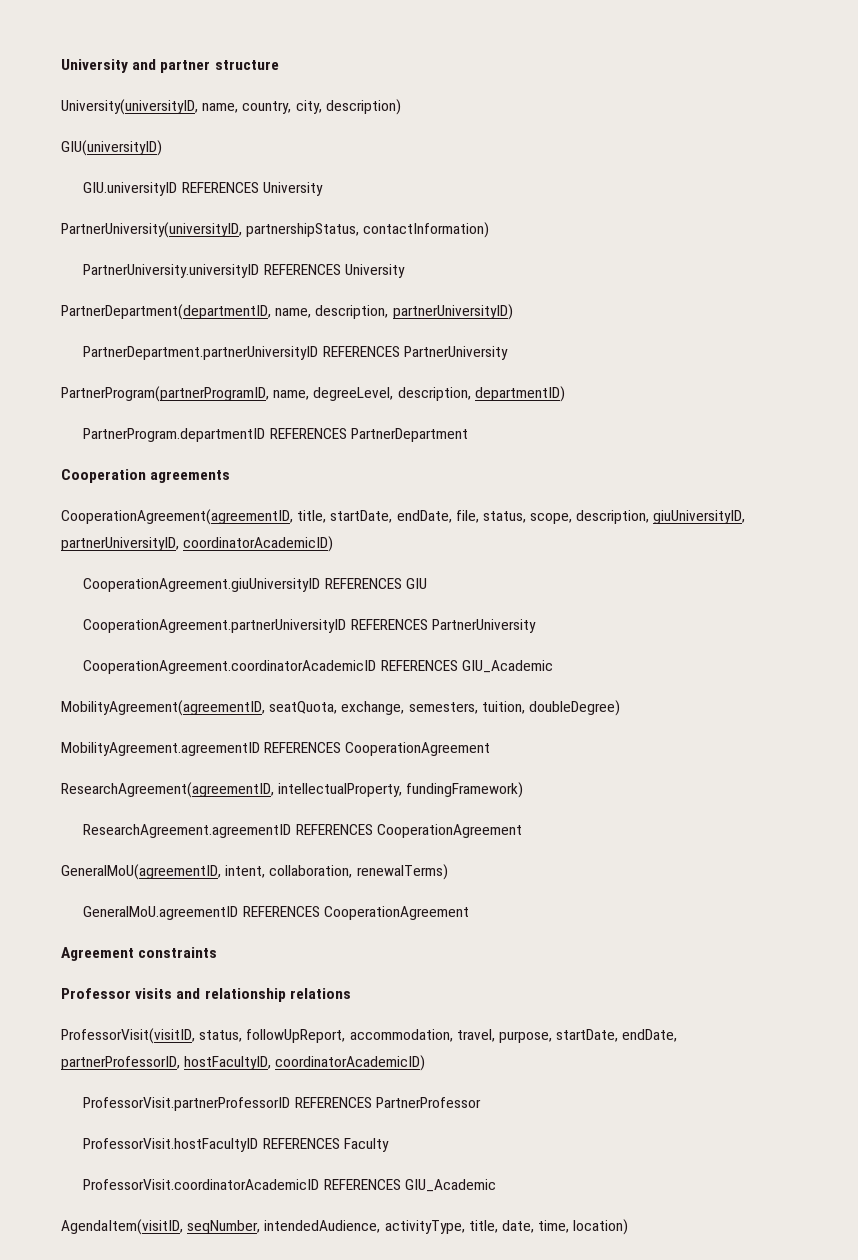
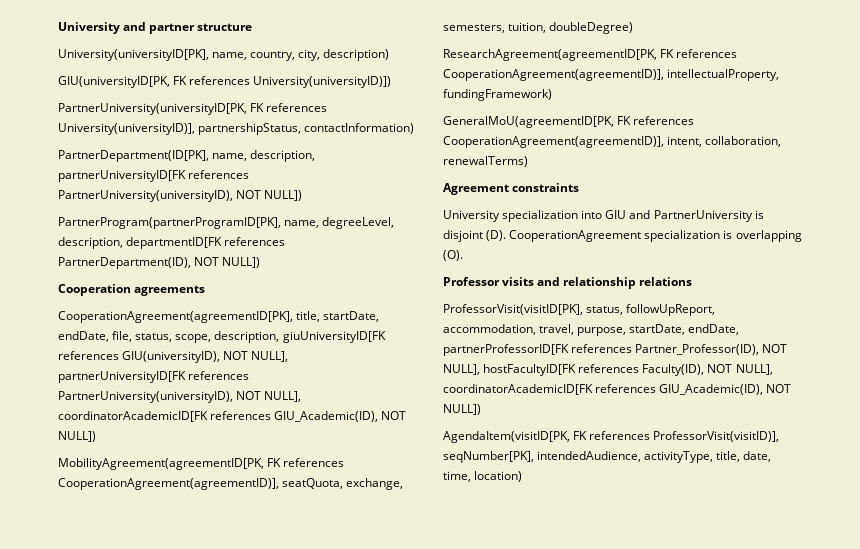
[61,99,198,115] University(universityID, -> [58,49,209,61] University(universityID[PK],
[61,140,162,156] [83,182,323,196] [61,222,490,238] [83,264,405,278] [61,304,513,320] [83,346,508,360] [61,386,565,402] [83,428,468,442] GIU(universityID) // GIU.universityID REFERENCES University // PartnerUniversity(universityID, partnershipStatus, contactInformation) // PartnerUniversity.universityID REFERENCES University // PartnerDepartment(departmentID, name, description, partnerUniversityID) // PartnerDepartment.partnerUniversityID REFERENCES PartnerUniversity // PartnerProgram(partnerProgramID, name, degreeLevel, description, departmentID) // PartnerProgram.departmentID REFERENCES PartnerDepartment -> [58,76,392,88] [58,103,328,115] [58,123,415,135] [58,150,316,162] [58,170,250,182] [58,190,303,202] [58,217,395,229] [58,237,286,249] [58,257,261,269] GIU(universityID[PK, FK references University(universityID)]) // PartnerUniversity(universityID[PK, FK references University(universityID)], partnershipStatus, contactInformation) // PartnerDepartment(ID[PK], name, description, partnerUniversityID[FK references PartnerUniversity(universityID), NOT NULL]) // PartnerProgram(partnerProgramID[PK], name, degreeLevel, description, departmentID[FK references PartnerDepartment(ID), NOT NULL])
[61,509,293,525] CooperationAgreement(agreementID, -> [58,311,293,323] CooperationAgreement(agreementID[PK],
[653,510,746,524] [61,536,334,552] [83,578,427,592] [83,619,536,633] [83,660,553,674] [61,700,265,716] giuUniversityID, partnerUniversityID, coordinatorAcademicID) // CooperationAgreement.giuUniversityID REFERENCES GIU // CooperationAgreement.partnerUniversityID REFERENCES PartnerUniversity // CooperationAgreement.coordinatorAcademicID REFERENCES GIU_Academic // MobilityAgreement(agreementID, -> [282,331,386,343] [58,351,289,363] [58,371,250,383] [58,391,302,403] [58,411,407,422] [58,431,96,442] [58,458,345,470] [58,478,279,490] giuUniversityID[FK references GIU(universityID), NOT NULL], partnerUniversityID[FK references PartnerUniversity(universityID), NOT NULL], coordinatorAcademicID[FK references GIU_Academic(ID), NOT NULL]) // MobilityAgreement(agreementID[PK, FK references CooperationAgreement(agreementID)],
[61,742,491,756] [61,782,524,798] [83,824,522,838] [61,864,221,880] MobilityAgreement.agreementID REFERENCES CooperationAgreement // ResearchAgreement(agreementID, intellectualProperty, fundingFramework) // ResearchAgreement.agreementID REFERENCES CooperationAgreement // GeneralMoU(agreementID, -> [443,49,738,61] [443,69,780,81] [443,89,552,101] [443,116,695,128] [443,136,664,148] ResearchAgreement(agreementID[PK, FK references CooperationAgreement(agreementID)], intellectualProperty, fundingFramework) // GeneralMoU(agreementID[PK, FK references CooperationAgreement(agreementID)],
[83,906,469,920] // GeneralMoU.agreementID REFERENCES CooperationAgreement -> (528, 161) none
(218, 952) none -> [443,210,764,222] [443,230,802,242] [443,250,463,261] // University specialization into GIU and PartnerUniversity is disjoint (D). CooperationAgreement specialization is overlapping (O).
[61,1028,195,1044] ProfessorVisit(visitID, -> [443,304,583,315] ProfessorVisit(visitID[PK],
[61,1055,426,1071] [83,1097,481,1111] [83,1138,389,1152] [83,1179,496,1192] [61,1219,261,1235] partnerProfessorID, hostFacultyID, coordinatorAcademicID) // ProfessorVisit.partnerProfessorID REFERENCES PartnerProfessor // ProfessorVisit.hostFacultyID REFERENCES Faculty // ProfessorVisit.coordinatorAcademicID REFERENCES GIU_Academic // AgendaItem(visitID, seqNumber, -> [443,344,788,356] [443,364,773,376] [443,384,792,395] [443,404,481,415] [443,431,780,443] [443,451,534,463] partnerProfessorID[FK references Partner_Professor(ID), NOT NULL], hostFacultyID[FK references Faculty(ID), NOT NULL], coordinatorAcademicID[FK references GIU_Academic(ID), NOT NULL]) // AgendaItem(visitID[PK, FK references ProfessorVisit(visitID)], seqNumber[PK],

